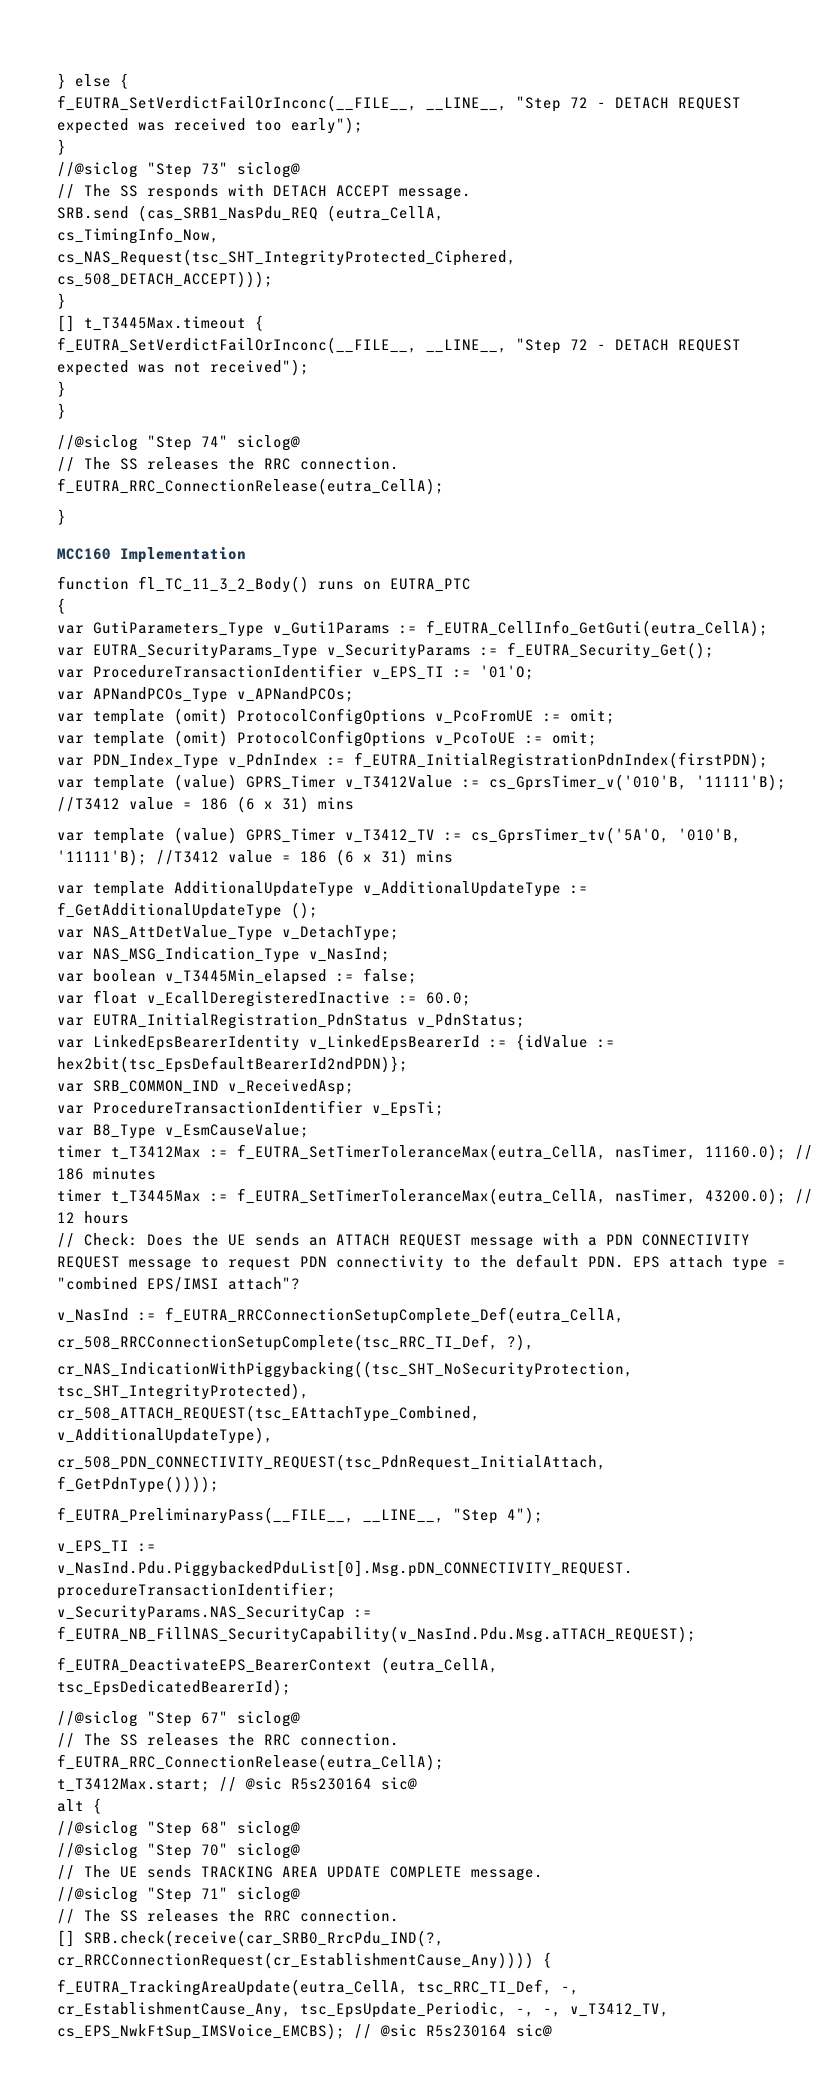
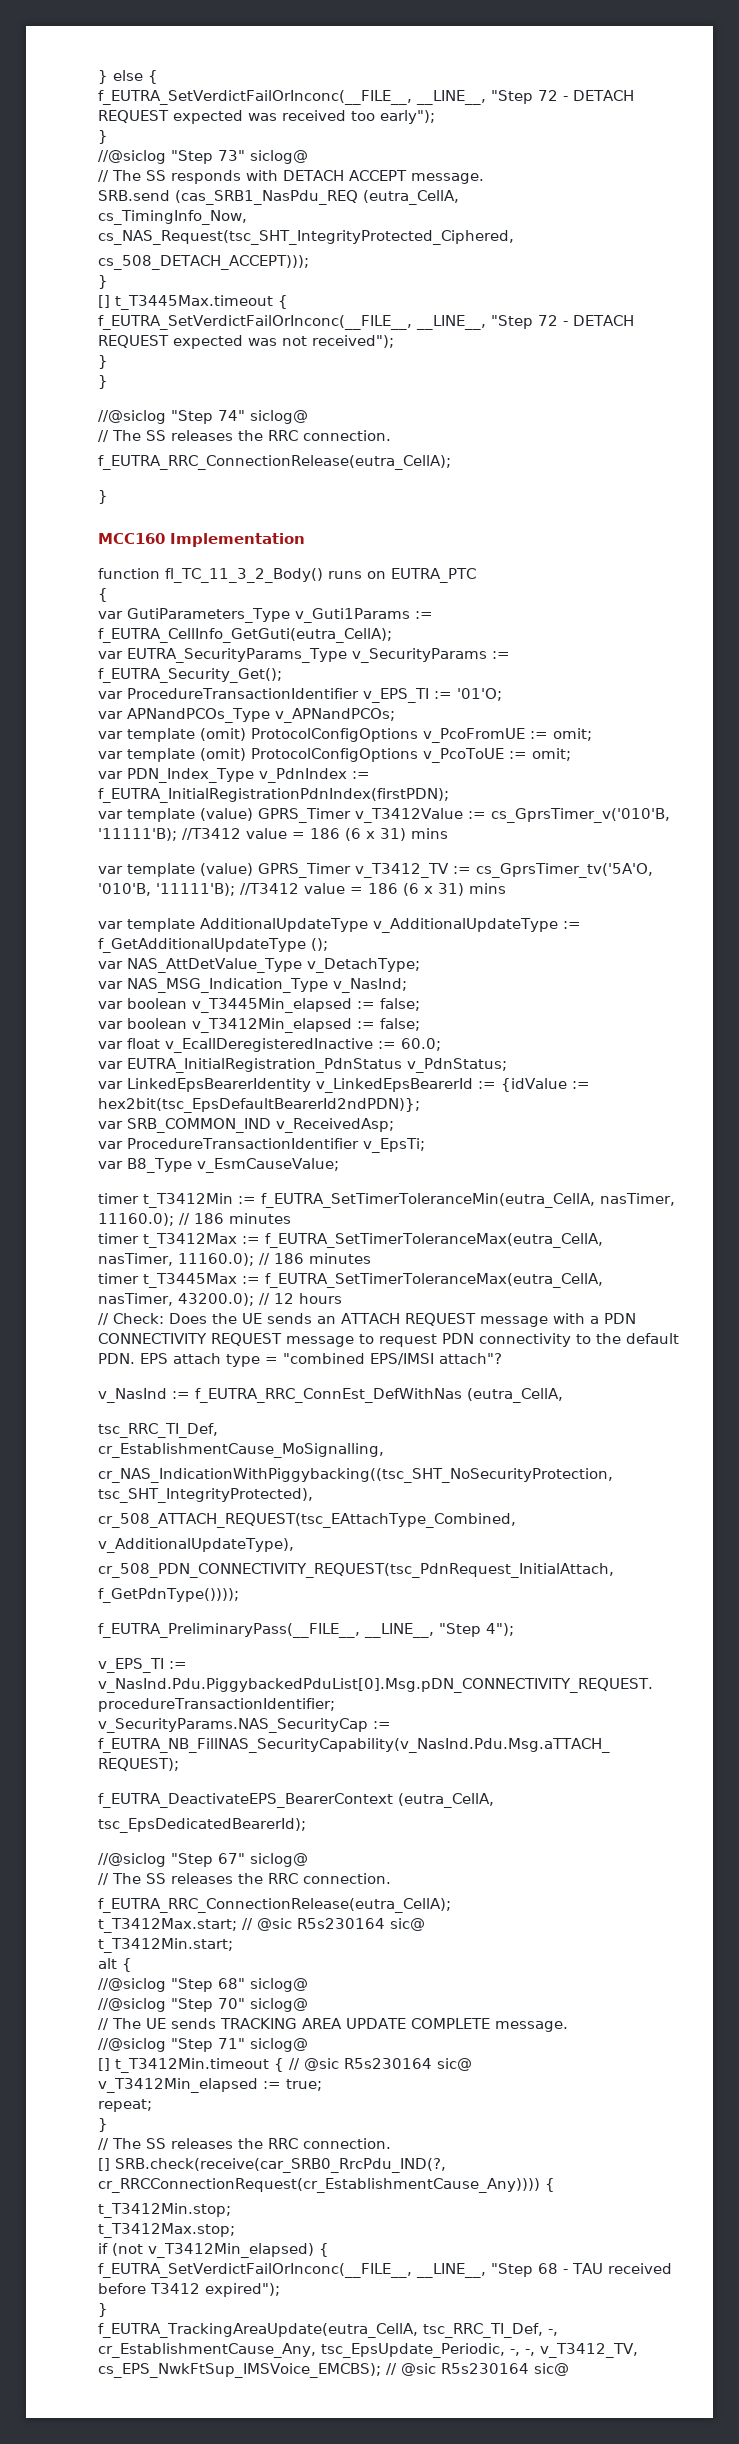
(417, 976) none -> [98,1018,420,1033] // var boolean v_T3412Min_elapsed := false;
(309, 1130) none -> [98,1193,675,1208] [98,1213,291,1226] // timer t_T3412Min := f_EUTRA_SetTimerToleranceMin(eutra_CellA, nasTimer, 11160.0); // 186 minutes
[165,1307,624,1324] [57,1334,534,1351] f_EUTRA_RRCConnectionSetupComplete_Def(eutra_CellA, // cr_508_RRCConnectionSetupComplete(tsc_RRC_TI_Def, ?), -> [195,1388,563,1403] [98,1423,218,1438] [98,1443,384,1458] f_EUTRA_RRC_ConnEst_DefWithNas (eutra_CellA, // tsc_RRC_TI_Def, // cr_EstablishmentCause_MoSignalling,
(417, 1783) none -> [98,1938,233,1953] // t_T3412Min.start;
(300, 1895) none -> [98,2058,472,2073] [98,2078,322,2093] [98,2099,152,2112] [98,2118,108,2132] // [] t_T3412Min.timeout { // @sic R5s230164 sic@ // v_T3412Min_elapsed := true; // repeat; // }
(552, 1960) none -> [98,2203,231,2218] [98,2223,235,2238] [98,2243,329,2258] [98,2263,672,2278] [98,2283,280,2297] [98,2303,108,2317] // t_T3412Min.stop; // t_T3412Max.stop; // if (not v_T3412Min_elapsed) { // f_EUTRA_SetVerdictFailOrInconc(__FILE__, __LINE__, "Step 68 - TAU received before T3412 expired"); // }

